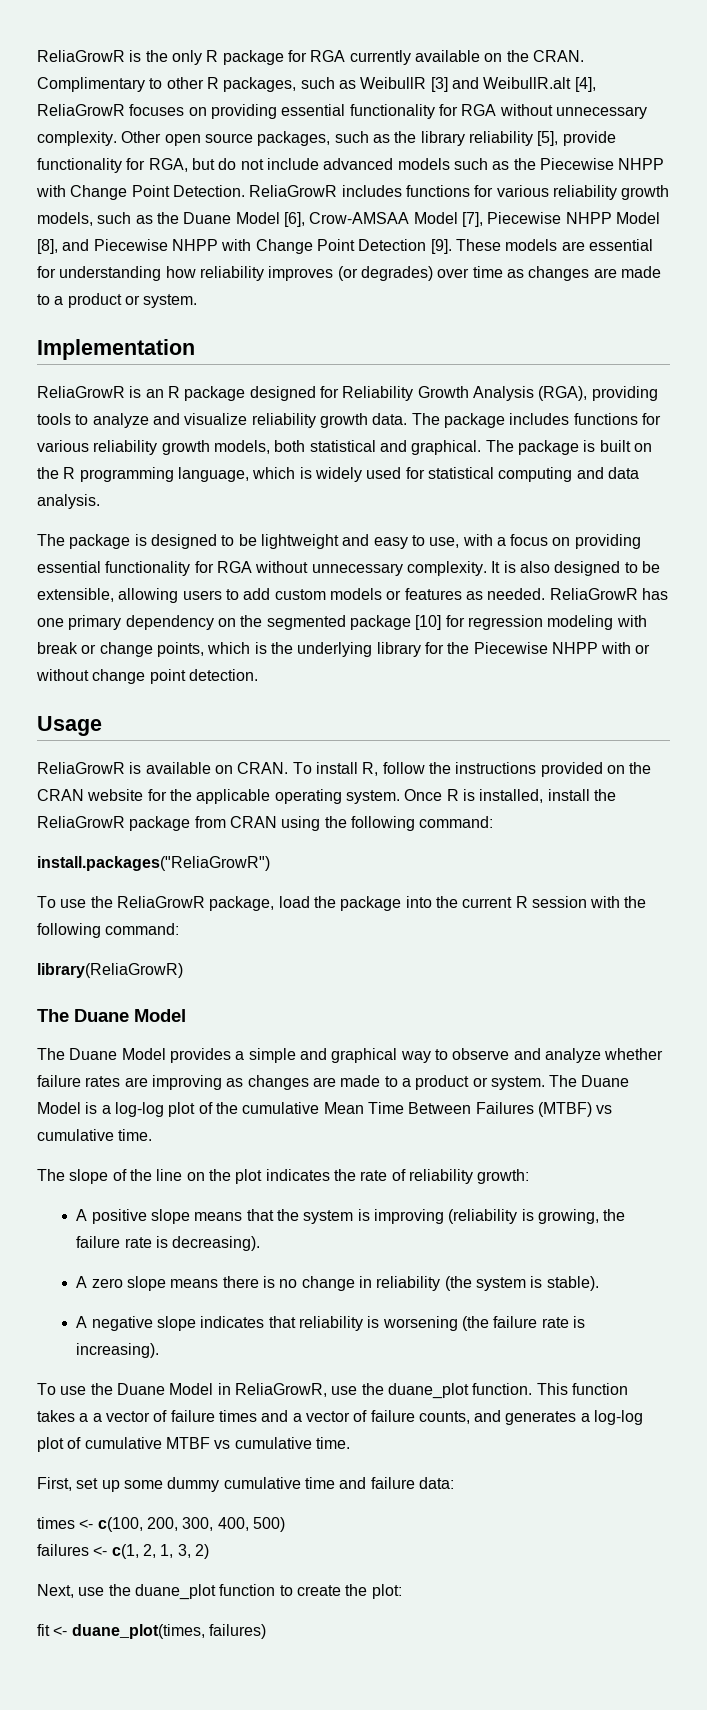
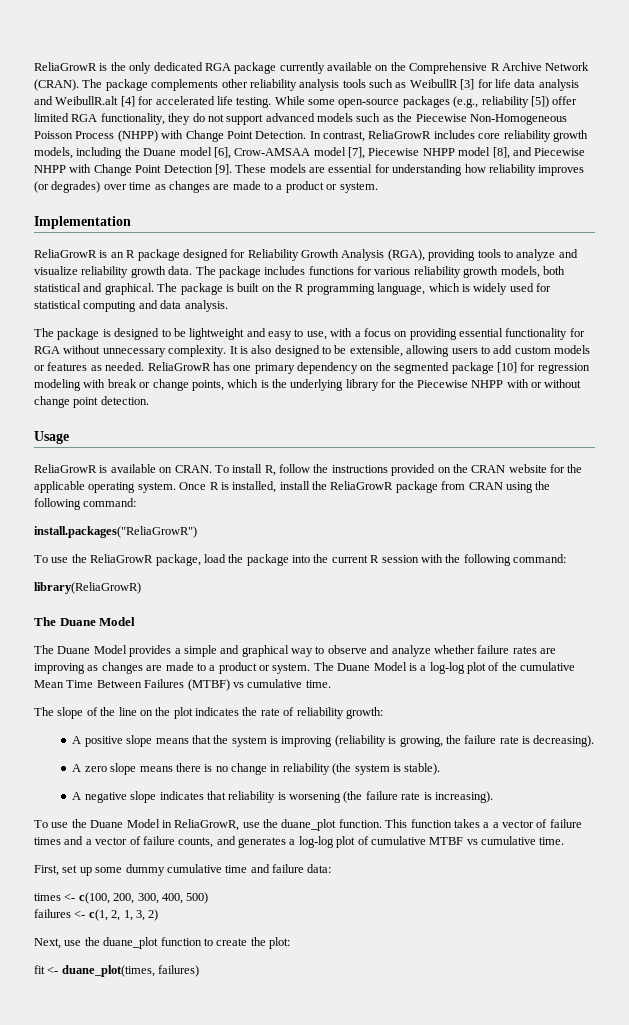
[206,50,584,65] [37,77,596,92] [37,104,647,119] [37,131,616,146] [37,158,215,173] R package for RGA currently available on the CRAN. Complimentary to other R packages, such as WeibullR [3] and WeibullR.alt [4], ReliaGrowR focuses on providing essential functionality for RGA without unnecessary complexity. Other open source packages, such as the library reliability [5], provide functionality for RGA, but -> [153,62,590,74] [34,79,579,91] [34,96,578,108] [34,113,191,125] dedicated RGA package currently available on the Comprehensive R Archive Network (CRAN). The package complements other reliability analysis tools such as WeibullR [3] for life data analysis and WeibullR.alt [4] for accelerated life testing. While some open-source packages (e.g., reliability [5]) offer limited RGA functionality, they
[266,158,319,170] include -> [226,114,264,125] support
[618,158,665,170] [36,185,670,200] [37,212,280,226] NHPP with Change Point Detection. ReliaGrowR includes functions for various reliability growth models, such as the Duane Model -> [469,114,567,125] [34,130,588,142] [34,147,212,159] Non-Homogeneous Poisson Process (NHPP) with Change Point Detection. In contrast, ReliaGrowR includes core reliability growth models, including the Duane model
[413,212,458,224] Model -> [313,147,346,156] model
[615,212,660,224] Model -> [458,147,491,156] model

